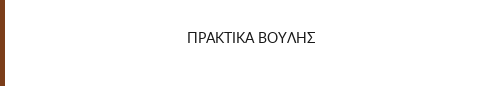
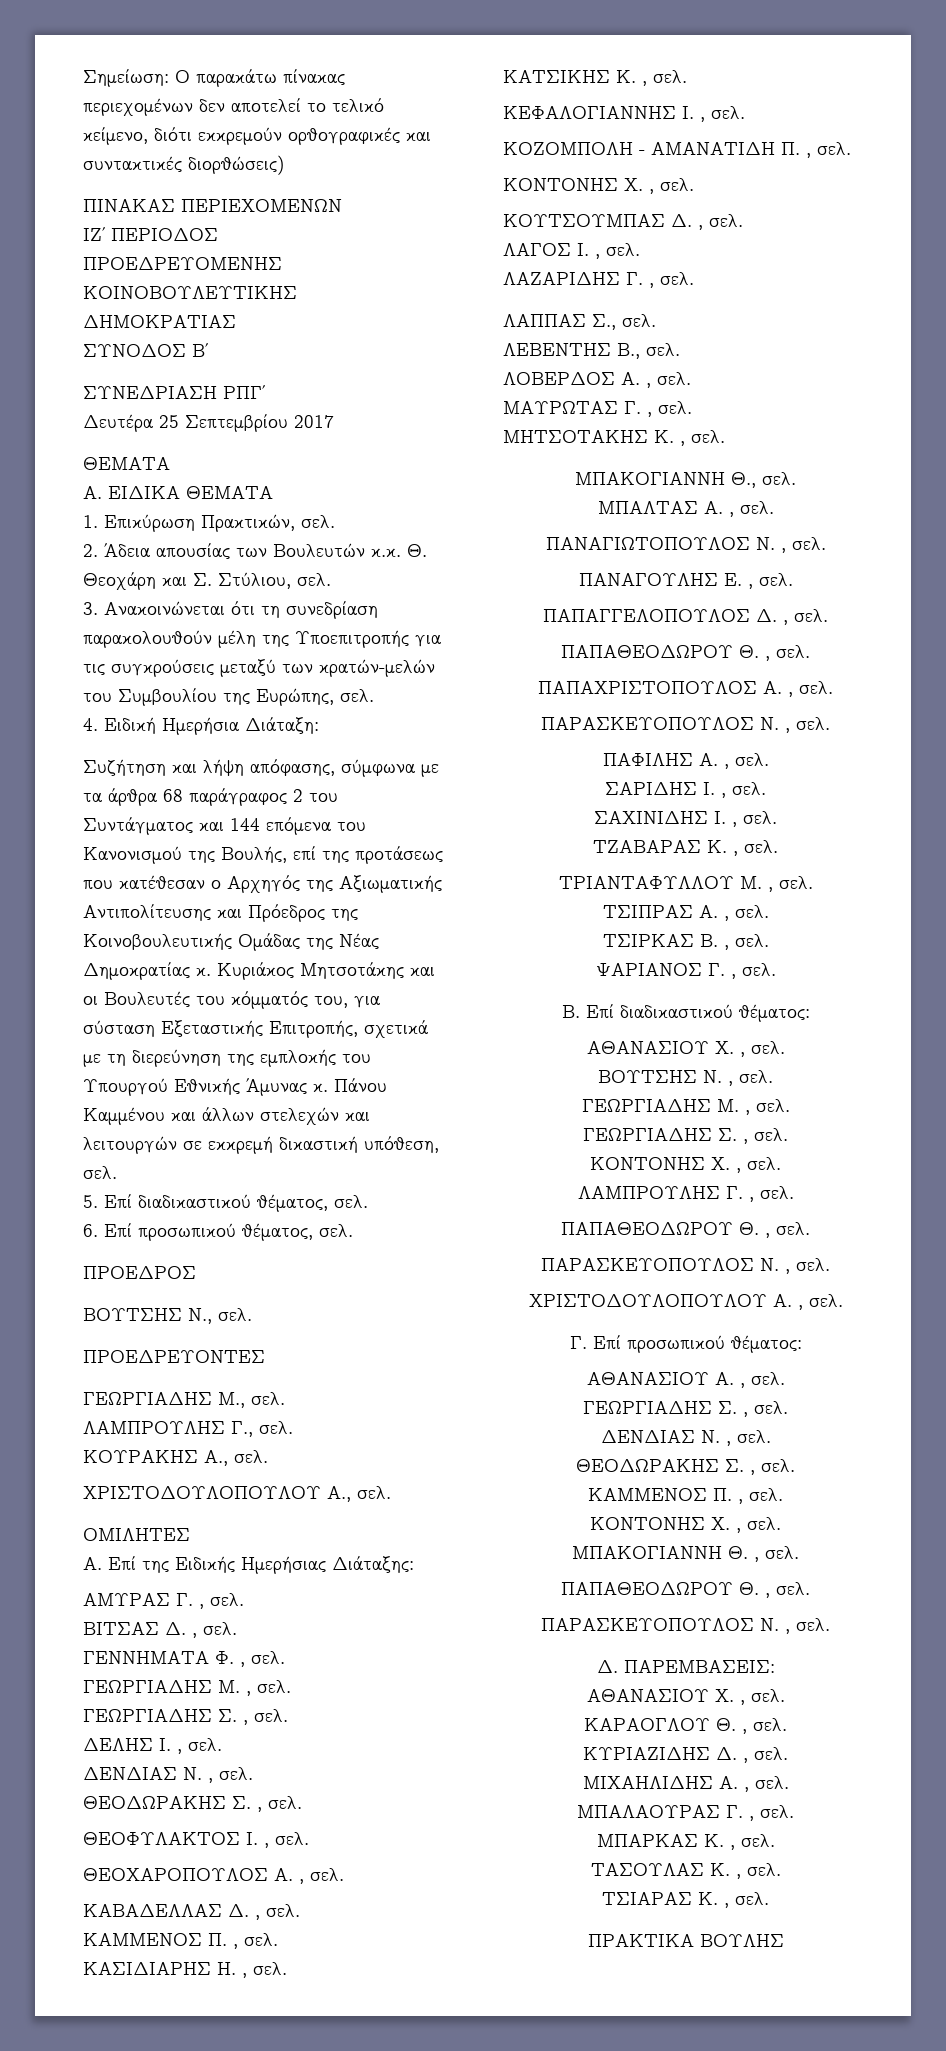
(187, 37) none -> [83,69,345,87] [83,98,384,116] [83,127,431,145] [83,155,284,175] [83,199,342,212] [83,227,218,242] [83,257,282,271] [83,286,297,299] [83,315,236,329] [83,343,208,358] [83,385,265,400] [83,414,334,432] [83,457,170,470] [83,486,273,500] [83,514,335,532] [83,543,427,559] [83,572,331,590] [83,601,378,619] [83,630,441,648] [83,659,435,677] [83,688,374,706] [83,717,319,735] [83,759,439,777] [83,788,338,806] [83,817,366,835] [83,846,443,864] [83,875,442,893] [83,904,358,922] [83,933,379,951] [83,962,435,980] [83,991,380,1009] [83,1020,428,1038] [83,1049,371,1067] [83,1078,387,1096] [83,1107,370,1125] [83,1136,439,1154] [83,1166,117,1179] [83,1194,368,1212] [83,1223,353,1241] [83,1266,196,1280] [83,1308,252,1324] [83,1350,265,1364] [83,1392,285,1408] [83,1421,293,1437] [83,1450,268,1466] [83,1486,391,1502] [83,1528,190,1541] [83,1556,414,1574] [83,1593,244,1609] [83,1622,237,1638] [83,1651,285,1667] [83,1680,291,1696] [83,1709,288,1725] [83,1738,222,1754] [83,1767,253,1783] [83,1796,302,1812] [83,1832,309,1848] [83,1868,344,1884] [83,1904,300,1920] [83,1933,278,1949] [83,1962,287,1978] [503,70,687,86] [503,106,745,122] [503,142,851,158] [503,178,694,194] [503,214,743,230] [503,243,640,259] [503,272,694,288] [503,314,656,330] [503,343,680,359] [503,372,691,388] [503,401,692,417] [503,430,725,446] [575,472,796,488] [597,501,774,517] [545,537,826,553] [578,573,793,589] [543,609,828,625] [561,645,810,661] [538,681,833,697] [541,717,830,733] [602,753,769,769] [605,782,766,798] [594,811,777,827] [593,840,778,856] [558,876,813,892] [602,905,769,921] [602,934,769,950] [595,963,776,979] [561,1004,810,1022] [586,1041,785,1057] [598,1070,773,1086] [581,1099,790,1115] [583,1128,788,1144] [590,1157,781,1173] [577,1186,794,1202] [561,1222,810,1238] [541,1258,830,1274] [528,1294,843,1310] [569,1335,802,1353] [586,1372,785,1388] [583,1401,788,1417] [600,1430,771,1446] [576,1459,795,1475] [588,1488,783,1504] [590,1517,781,1533] [572,1546,799,1562] [561,1582,810,1598] [541,1618,830,1634] [596,1660,775,1674] [586,1689,785,1705] [584,1718,787,1734] [583,1747,788,1763] [582,1776,789,1792] [577,1805,794,1821] [596,1834,775,1850] [590,1863,781,1879] [602,1892,769,1908] Σημείωση: Ο παρακάτω πίνακας περιεχομένων δεν αποτελεί το τελικό κείμενο, διότι εκκρεμούν ορθογραφικές και συντακτικές διορθώσεις) // ΠΙΝΑΚΑΣ ΠΕΡΙΕΧΟΜΕΝΩΝ // ΙΖ΄ ΠΕΡΙΟΔΟΣ // ΠΡΟΕΔΡΕΥΟΜΕΝΗΣ ΚΟΙΝΟΒΟΥΛΕΥΤΙΚΗΣ ΔΗΜΟΚΡΑΤΙΑΣ // ΣΥΝΟΔΟΣ Β΄ // ΣΥΝΕΔΡΙΑΣΗ ΡΠΓ΄ // Δευτέρα 25 Σεπτεμβρίου 2017 // ΘΕΜΑΤΑ // Α. ΕΙΔΙΚΑ ΘΕΜΑΤΑ // 1. Επικύρωση Πρακτικών, σελ. // 2. Άδεια απουσίας των Βουλευτών κ.κ. Θ. Θεοχάρη και Σ. Στύλιου, σελ. // 3. Ανακοινώνεται ότι τη συνεδρίαση παρακολουθούν μέλη της Υποεπιτροπής για τις συγκρούσεις μεταξύ των κρατών-μελών του Συμβουλίου της Ευρώπης, σελ. // 4. Ειδική Ημερήσια Διάταξη: // Συζήτηση και λήψη απόφασης, σύμφωνα με τα άρθρα 68 παράγραφος 2 του Συντάγματος και 144 επόμενα του Κανονισμού της Βουλής, επί της προτάσεως που κατέθεσαν ο Αρχηγός της Αξιωματικής Αντιπολίτευσης και Πρόεδρος της Κοινοβουλευτικής Ομάδας της Νέας Δημοκρατίας κ. Κυριάκος Μητσοτάκης και οι Βουλευτές του κόμματός του, για σύσταση Εξεταστικής Επιτροπής, σχετικά με τη διερεύνηση της εμπλοκής του Υπουργού Εθνικής Άμυνας κ. Πάνου Καμμένου και άλλων στελεχών και λειτουργών σε εκκρεμή δικαστική υπόθεση, σελ. // 5. Επί διαδικαστικού θέματος, σελ. // 6. Επί προσωπικού θέματος, σελ. // ΠΡΟΕΔΡΟΣ // ΒΟΥΤΣΗΣ Ν., σελ. // ΠΡΟΕΔΡΕΥΟΝΤΕΣ // ΓΕΩΡΓΙΑΔΗΣ Μ., σελ. // ΛΑΜΠΡΟΥΛΗΣ Γ., σελ. // ΚΟΥΡΑΚΗΣ Α., σελ. // ΧΡΙΣΤΟΔΟΥΛΟΠΟΥΛΟΥ Α., σελ. // ΟΜΙΛΗΤΕΣ // Α. Επί της Ειδικής Ημερήσιας Διάταξης: // ΑΜΥΡΑΣ Γ. , σελ. // ΒΙΤΣΑΣ Δ. , σελ. // ΓΕΝΝΗΜΑΤΑ Φ. , σελ. // ΓΕΩΡΓΙΑΔΗΣ Μ. , σελ. // ΓΕΩΡΓΙΑΔΗΣ Σ. , σελ. // ΔΕΛΗΣ Ι. , σελ. // ΔΕΝΔΙΑΣ Ν. , σελ. // ΘΕΟΔΩΡΑΚΗΣ Σ. , σελ. // ΘΕΟΦΥΛΑΚΤΟΣ Ι. , σελ. // ΘΕΟΧΑΡΟΠΟΥΛΟΣ Α. , σελ. // ΚΑΒΑΔΕΛΛΑΣ Δ. , σελ. // ΚΑΜΜΕΝΟΣ Π. , σελ. // ΚΑΣΙΔΙΑΡΗΣ Η. , σελ. // ΚΑΤΣΙΚΗΣ Κ. , σελ. // ΚΕΦΑΛΟΓΙΑΝΝΗΣ Ι. , σελ. // ΚΟΖΟΜΠΟΛΗ - ΑΜΑΝΑΤΙΔΗ Π. , σελ. // ΚΟΝΤΟΝΗΣ Χ. , σελ. // ΚΟΥΤΣΟΥΜΠΑΣ Δ. , σελ. // ΛΑΓΟΣ Ι. , σελ. // ΛΑΖΑΡΙΔΗΣ Γ. , σελ. // ΛΑΠΠΑΣ Σ., σελ. // ΛΕΒΕΝΤΗΣ Β., σελ. // ΛΟΒΕΡΔΟΣ Α. , σελ. // ΜΑΥΡΩΤΑΣ Γ. , σελ. // ΜΗΤΣΟΤΑΚΗΣ Κ. , σελ. // ΜΠΑΚΟΓΙΑΝΝΗ Θ., σελ. // ΜΠΑΛΤΑΣ Α. , σελ. // ΠΑΝΑΓΙΩΤΟΠΟΥΛΟΣ Ν. , σελ. // ΠΑΝΑΓΟΥΛΗΣ Ε. , σελ. // ΠΑΠΑΓΓΕΛΟΠΟΥΛΟΣ Δ. , σελ. // ΠΑΠΑΘΕΟΔΩΡΟΥ Θ. , σελ. // ΠΑΠΑΧΡΙΣΤΟΠΟΥΛΟΣ Α. , σελ. // ΠΑΡΑΣΚΕΥΟΠΟΥΛΟΣ Ν. , σελ. // ΠΑΦΙΛΗΣ Α. , σελ. // ΣΑΡΙΔΗΣ Ι. , σελ. // ΣΑΧΙΝΙΔΗΣ Ι. , σελ. // ΤΖΑΒΑΡΑΣ Κ. , σελ. // ΤΡΙΑΝΤΑΦΥΛΛΟΥ Μ. , σελ. // ΤΣΙΠΡΑΣ Α. , σελ. // ΤΣΙΡΚΑΣ Β. , σελ. // ΨΑΡΙΑΝΟΣ Γ. , σελ. // Β. Επί διαδικαστικού θέματος: // ΑΘΑΝΑΣΙΟΥ Χ. , σελ. // ΒΟΥΤΣΗΣ Ν. , σελ. // ΓΕΩΡΓΙΑΔΗΣ Μ. , σελ. // ΓΕΩΡΓΙΑΔΗΣ Σ. , σελ. // ΚΟΝΤΟΝΗΣ Χ. , σελ. // ΛΑΜΠΡΟΥΛΗΣ Γ. , σελ. // ΠΑΠΑΘΕΟΔΩΡΟΥ Θ. , σελ. // ΠΑΡΑΣΚΕΥΟΠΟΥΛΟΣ Ν. , σελ. // ΧΡΙΣΤΟΔΟΥΛΟΠΟΥΛΟΥ Α. , σελ. // Γ. Επί προσωπικού θέματος: // ΑΘΑΝΑΣΙΟΥ Α. , σελ. // ΓΕΩΡΓΙΑΔΗΣ Σ. , σελ. // ΔΕΝΔΙΑΣ Ν. , σελ. // ΘΕΟΔΩΡΑΚΗΣ Σ. , σελ. // ΚΑΜΜΕΝΟΣ Π. , σελ. // ΚΟΝΤΟΝΗΣ Χ. , σελ. // ΜΠΑΚΟΓΙΑΝΝΗ Θ. , σελ. // ΠΑΠΑΘΕΟΔΩΡΟΥ Θ. , σελ. // ΠΑΡΑΣΚΕΥΟΠΟΥΛΟΣ Ν. , σελ. // Δ. ΠΑΡΕΜΒΑΣΕΙΣ: // ΑΘΑΝΑΣΙΟΥ Χ. , σελ. // ΚΑΡΑΟΓΛΟΥ Θ. , σελ. // ΚΥΡΙΑΖΙΔΗΣ Δ. , σελ. // ΜΙΧΑΗΛΙΔΗΣ Α. , σελ. // ΜΠΑΛΑΟΥΡΑΣ Γ. , σελ. // ΜΠΑΡΚΑΣ Κ. , σελ. // ΤΑΣΟΥΛΑΣ Κ. , σελ. // ΤΣΙΑΡΑΣ Κ. , σελ. //

